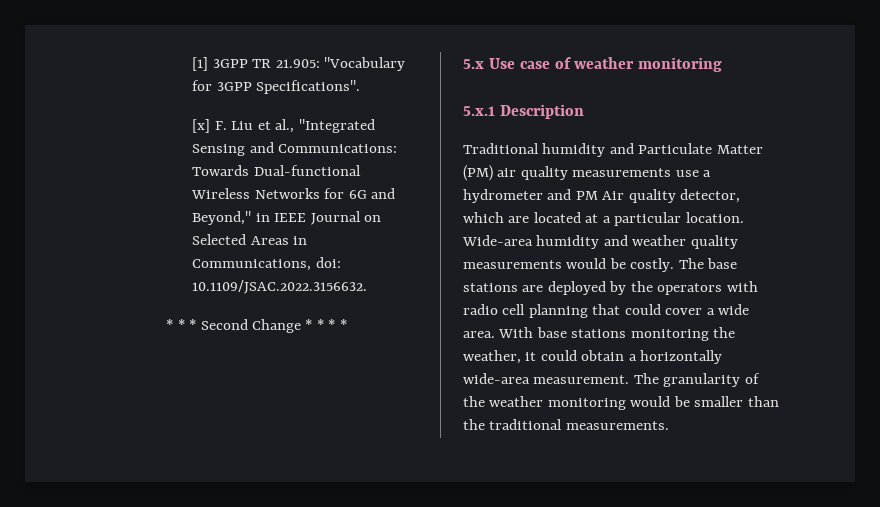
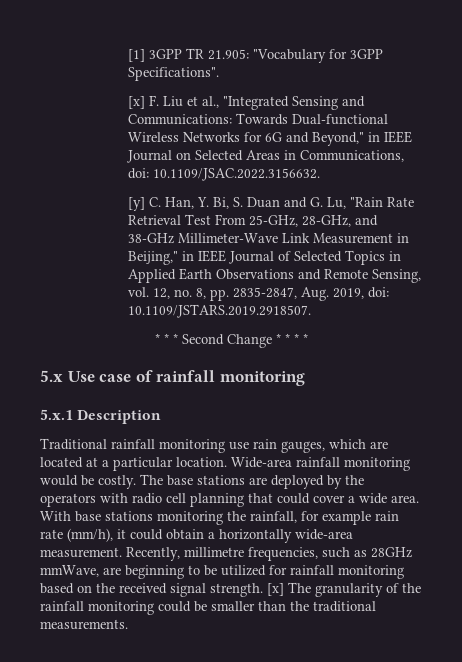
(368, 287) none -> [127,197,414,211] [127,214,378,227] [127,233,409,244] [127,250,401,265] [127,268,421,283] [127,287,389,301] [127,304,311,318] // [y] C. Han, Y. Bi, S. Duan and G. Lu, "Rain Rate Retrieval Test From 25-GHz, 28-GHz, and 38-GHz Millimeter-Wave Link Measurement in Beijing," in IEEE Journal of Selected Topics in Applied Earth Observations and Remote Sensing, vol. 12, no. 8, pp. 2835-2847, Aug. 2019, doi: 10.1109/JSTARS.2019.2918507.
[574,57,635,69] weather -> [156,370,216,382] rainfall
[542,143,763,157] [463,165,712,181] [463,189,741,203] humidity and Particulate Matter (PM) air quality measurements use a hydrometer and PM Air quality detector, -> [111,439,325,453] rainfall monitoring use rain gauges,
[536,235,738,249] [463,260,562,269] humidity and weather quality measurements -> [296,457,410,471] rainfall monitoring
[463,350,521,364] weather, -> [250,511,399,525] [40,528,113,542] rainfall, for example rain rate (mm/h),
(630, 379) none -> [126,547,412,561] [40,565,404,579] [40,583,284,597] Recently, millimetre frequencies, such as 28GHz mmWave, are beginning to be utilized for rainfall monitoring based on the received signal strength. [x]
[489,396,671,410] weather monitoring would -> [40,601,191,615] rainfall monitoring could

